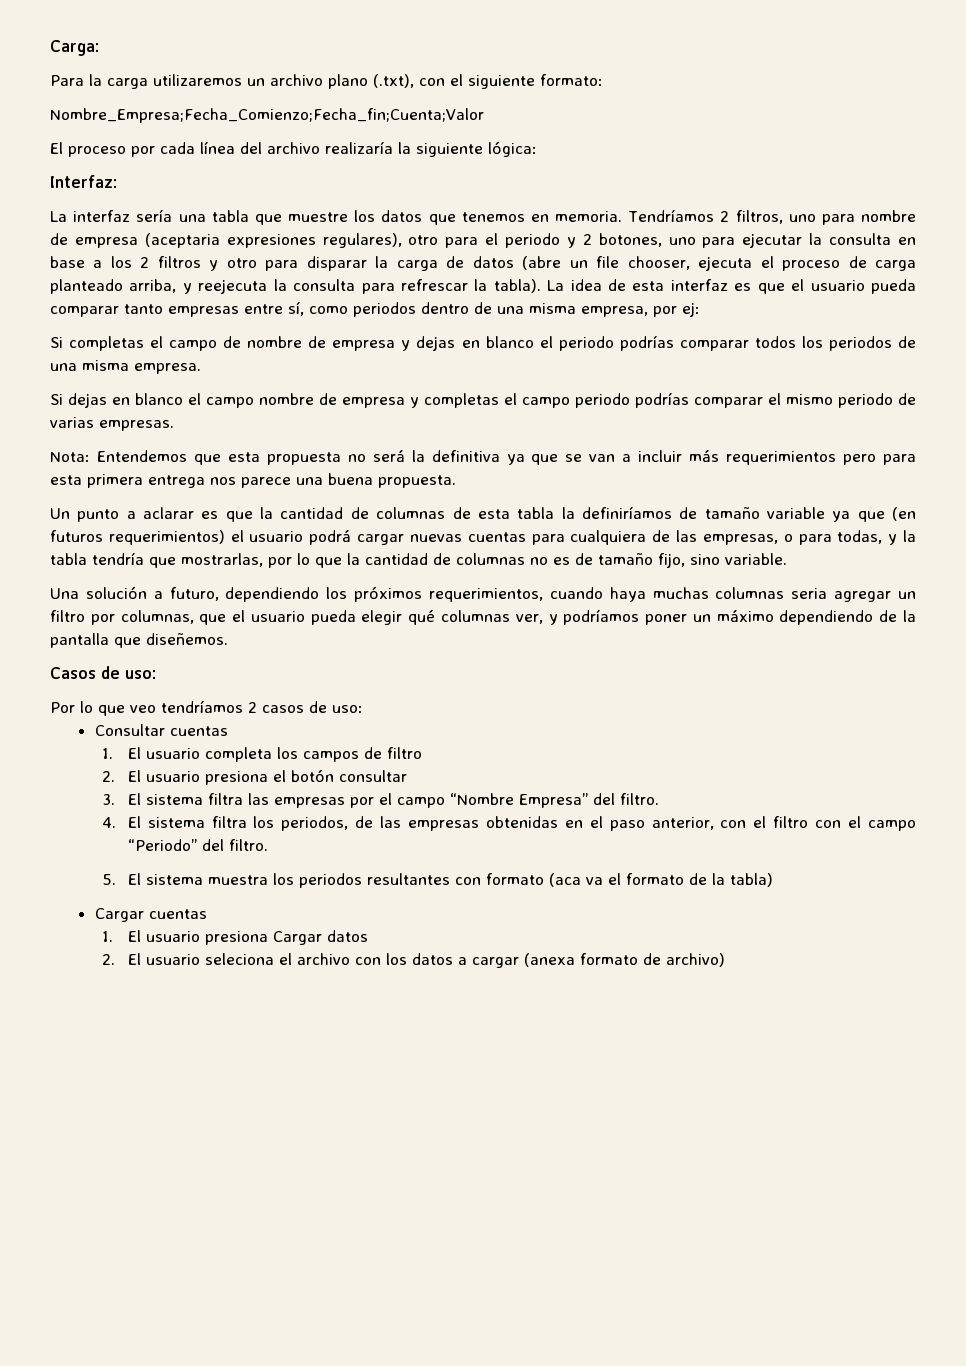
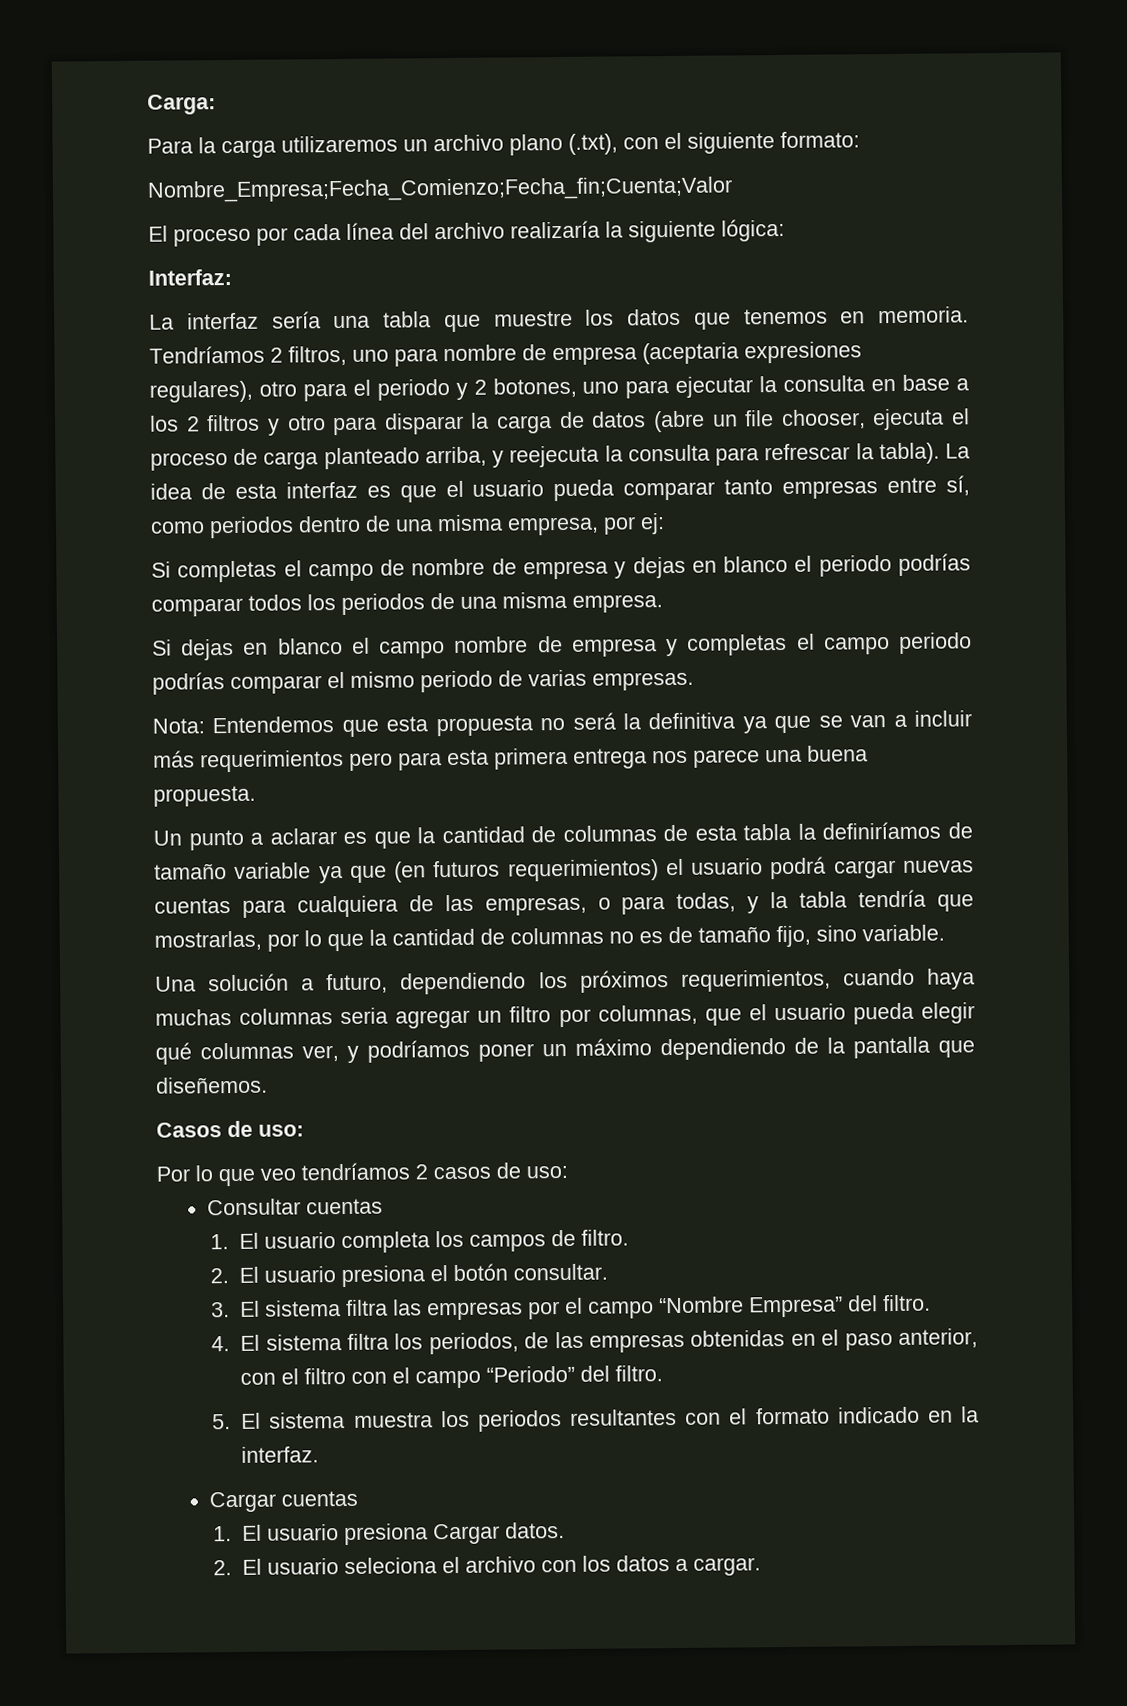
[386,747,422,759] filtro -> [581,1229,630,1246] filtro.
[338,770,407,782] consultar -> [513,1263,609,1281] consultar.
[485,873,773,887] formato (aca va el formato de la tabla) -> [729,1406,979,1425] [241,1446,320,1463] el formato indicado en la interfaz.
[326,930,368,942] datos -> [505,1522,566,1539] datos.
[471,953,725,968] cargar (anexa formato de archivo) -> [693,1557,762,1576] cargar.

